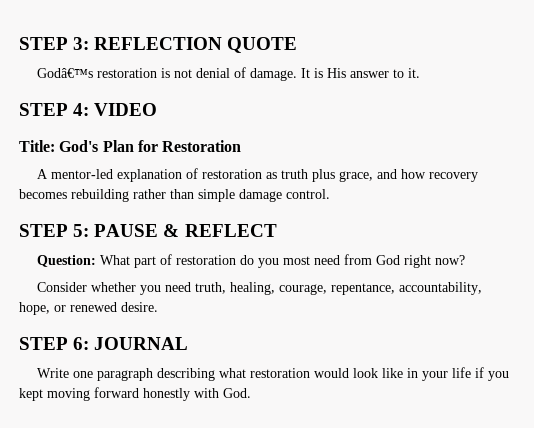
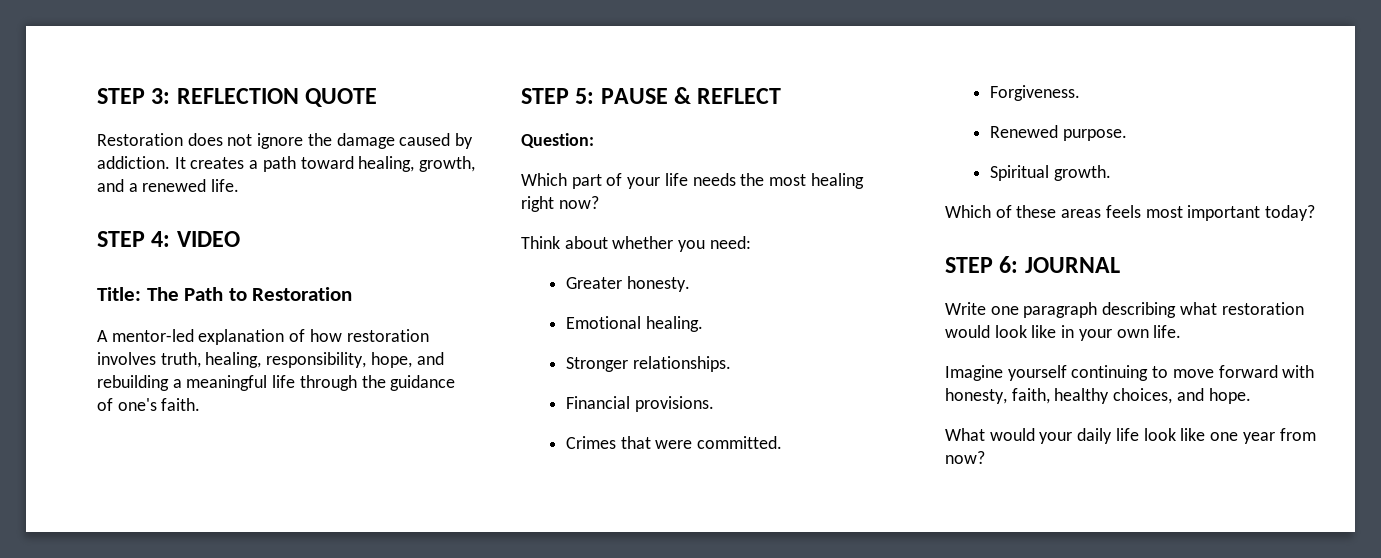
[37,67,421,81] Godâ€™s restoration is not denial of damage. It is His answer to it. -> [97,133,474,149] [97,156,476,172] [97,179,240,192] Restoration does not ignore the damage caused by addiction. It creates a path toward healing, growth, and a renewed life.
[59,140,158,152] God's Plan for -> [146,287,247,301] The Path to
[202,169,479,182] [19,189,330,202] restoration as truth plus grace, and how recovery becomes rebuilding rather than simple damage control. -> [309,329,429,342] [97,352,444,368] [97,375,456,391] [97,398,201,411] how restoration involves truth, healing, responsibility, hope, and rebuilding a meaningful life through the guidance of one's faith.
[100,255,131,265] What -> [521,173,567,186] // Which
[176,254,466,268] [37,282,483,295] [19,302,158,315] restoration do you most need from God right now? // Consider whether you need truth, healing, courage, repentance, accountability, hope, or renewed desire. -> [627,173,864,189] [521,196,599,212] [521,236,751,252] [565,276,690,292] [565,316,703,332] [565,356,731,372] [565,396,714,412] [565,436,782,449] [989,85,1080,101] [989,125,1127,141] [989,165,1111,181] [945,205,1316,221] your life needs the most healing right now? // Think about whether you need: // Greater honesty. // Emotional healing. // Stronger relationships. // Financial provisions. // Crimes that were committed. // Forgiveness. // Renewed purpose. // Spiritual growth. // Which of these areas feels most important today?
[452,367,510,381] [19,387,251,401] life if you kept moving forward honestly with God. -> [1116,325,1182,338] [945,365,1315,381] [945,388,1251,404] [945,428,1316,444] [945,451,985,464] own life. // Imagine yourself continuing to move forward with honesty, faith, healthy choices, and hope. // What would your daily life look like one year from now?

